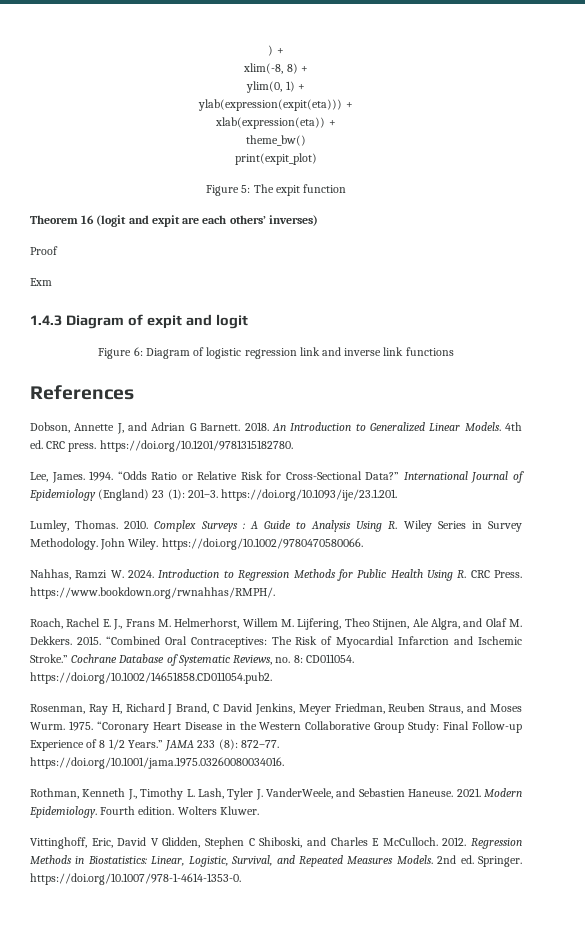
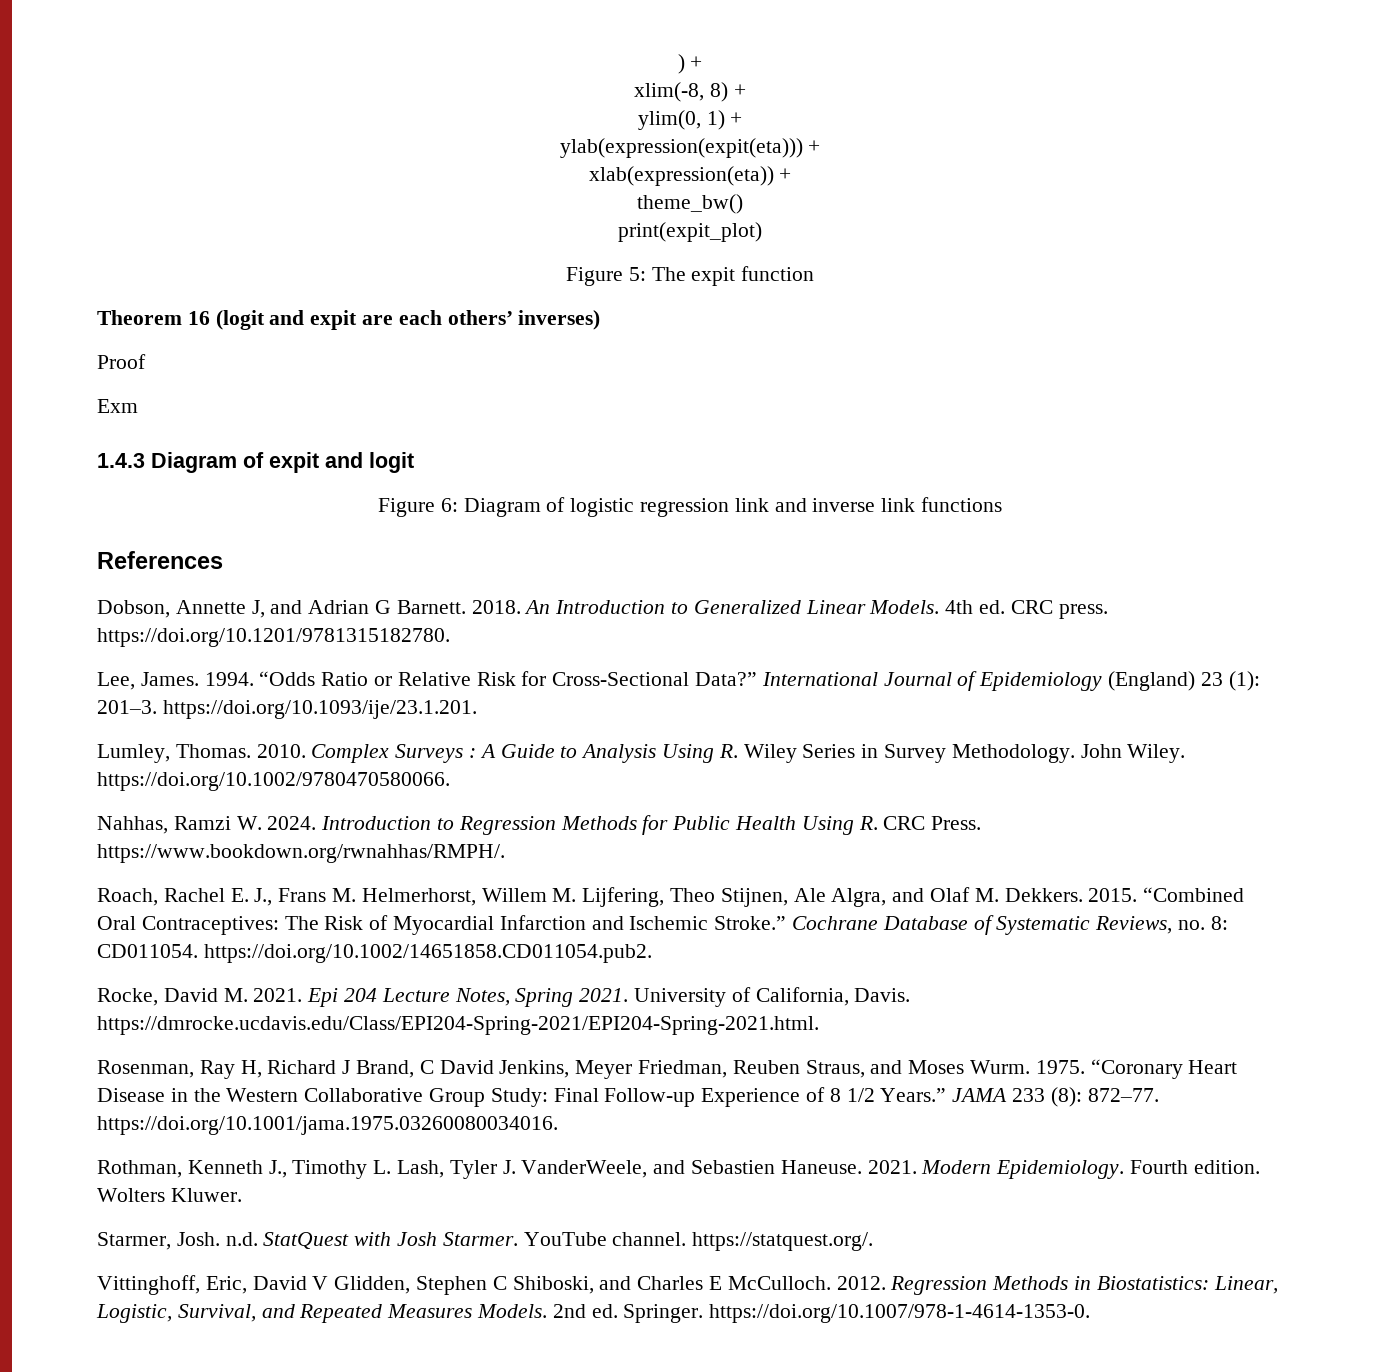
(272, 678) none -> [97,987,911,1007] [97,1016,819,1035] // Rocke, David M. 2021. Epi 204 Lecture Notes, Spring 2021. University of California, Davis. https://dmrocke.ucdavis.edu/Class/EPI204-Spring-2021/EPI204-Spring-2021.html.
(259, 810) none -> [97,1232,874,1251] // Starmer, Josh. n.d. StatQuest with Josh Starmer. YouTube channel. https://statquest.org/.

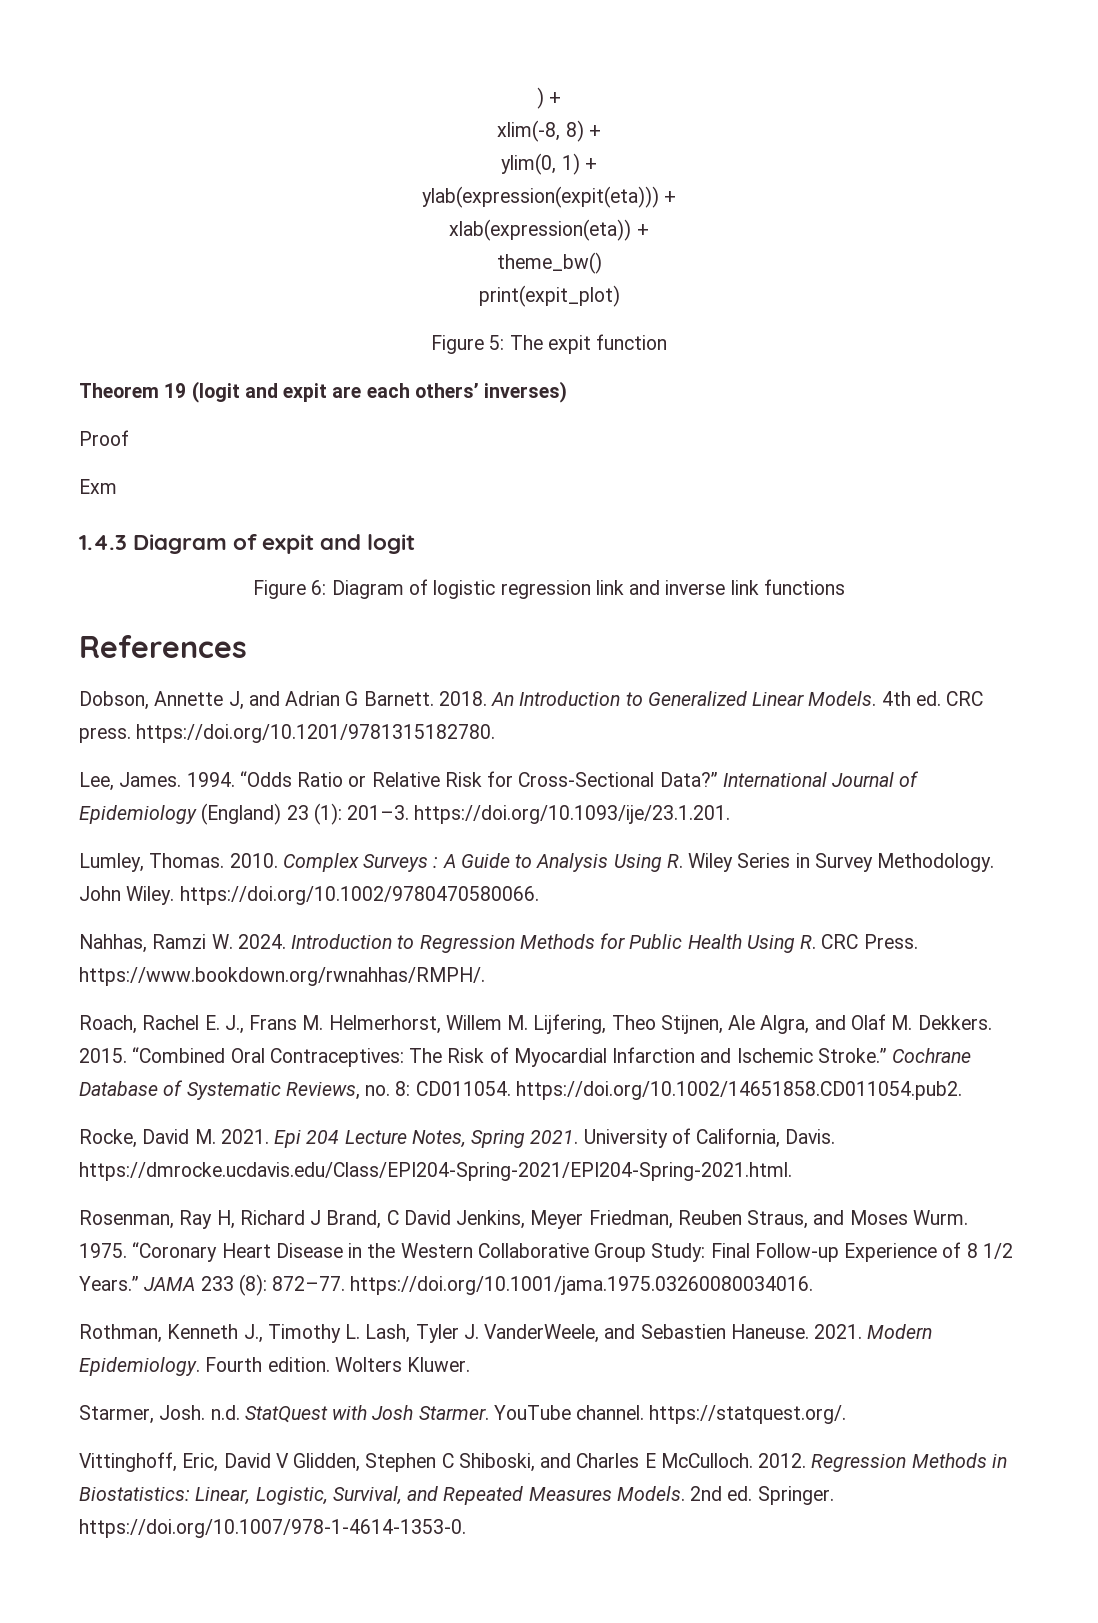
[187,311,210,325] 16 -> [164,383,187,398] 19

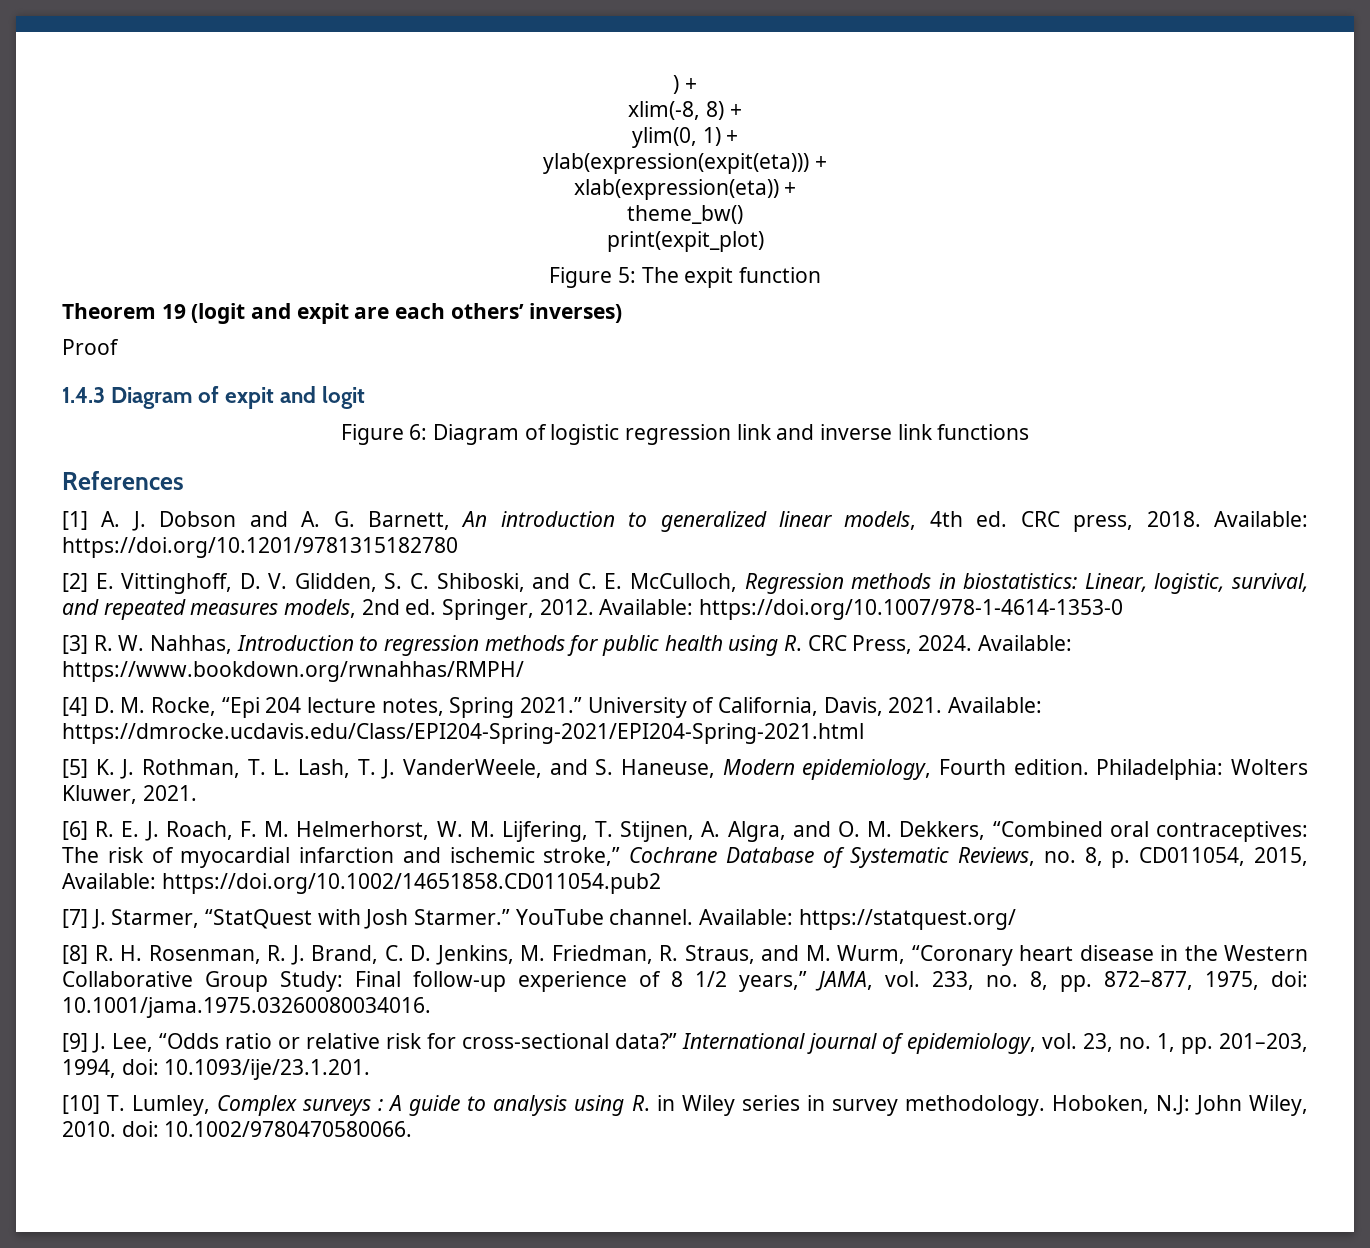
[79,479,117,494] // Exm -> (119, 347) none
[79,691,984,710] [79,724,496,743] [79,771,920,791] [79,803,731,825] [79,853,995,872] [79,886,539,905] [79,933,918,953] [79,967,485,986] [79,1015,298,1034] Dobson, Annette J, and Adrian G Barnett. 2018. An Introduction to Generalized Linear Models. 4th ed. CRC press. https://doi.org/10.1201/9781315182780. // Lee, James. 1994. “Odds Ratio or Relative Risk for Cross-Sectional Data?” International Journal of Epidemiology (England) 23 (1): 201–3. https://doi.org/10.1093/ije/23.1.201. // Lumley, Thomas. 2010. Complex Surveys : A Guide to Analysis Using R. Wiley Series in Survey Methodology. John Wiley. https://doi.org/10.1002/9780470580066. // Nahhas, Ramzi W. 2024. Introduction to Regression Methods for Public Health Using R. CRC Press. https://www.bookdown.org/rwnahhas/RMPH/. // Roach, Rachel E. J., Frans -> [62,511,1309,532] [62,537,458,558] [62,573,1308,594] [62,599,1124,620] [62,635,1072,656] [62,661,524,682] [62,697,1043,718] [62,723,864,744] [62,759,1308,780] [62,785,197,804] [62,821,257,841] [1] A. J. Dobson and A. G. Barnett, An introduction to generalized linear models, 4th ed. CRC press, 2018. Available: https://doi.org/10.1201/9781315182780 // [2] E. Vittinghoff, D. V. Glidden, S. C. Shiboski, and C. E. McCulloch, Regression methods in biostatistics: Linear, logistic, survival, and repeated measures models, 2nd ed. Springer, 2012. Available: https://doi.org/10.1007/978-1-4614-1353-0 // [3] R. W. Nahhas, Introduction to regression methods for public health using R. CRC Press, 2024. Available: https://www.bookdown.org/rwnahhas/RMPH/ // [4] D. M. Rocke, “Epi 204 lecture notes, Spring 2021.” University of California, Davis, 2021. Available: https://dmrocke.ucdavis.edu/Class/EPI204-Spring-2021/EPI204-Spring-2021.html // [5] K. J. Rothman, T. L. Lash, T. J. VanderWeele, and S. Haneuse, Modern epidemiology, Fourth edition. Philadelphia: Wolters Kluwer, 2021. // [6] R. E. J. Roach, F.
[445,1015,502,1030] Willem -> [436,821,463,837] W.
[611,1014,992,1034] [79,1047,887,1067] Theo Stijnen, Ale Algra, and Olaf M. Dekkers. 2015. “Combined Oral Contraceptives: The Risk of Myocardial Infarction and Ischemic Stroke.” -> [595,821,1308,842] [62,847,621,868] T. Stijnen, A. Algra, and O. M. Dekkers, “Combined oral contraceptives: The risk of myocardial infarction and ischemic stroke,”
[395,1081,962,1100] [79,1128,836,1148] [79,1162,792,1181] [79,1210,968,1229] [79,1242,343,1262] 8: CD011054. https://doi.org/10.1002/14651858.CD011054.pub2. // Rocke, David M. 2021. Epi 204 Lecture Notes, Spring 2021. University of California, Davis. https://dmrocke.ucdavis.edu/Class/EPI204-Spring-2021/EPI204-Spring-2021.html. // Rosenman, Ray H, Richard J Brand, C David Jenkins, Meyer Friedman, Reuben Straus, and Moses Wurm. 1975. “Coronary Heart Disease -> [1084,847,1308,868] [62,873,661,894] [62,909,1016,930] [62,945,1154,966] 8, p. CD011054, 2015, Available: https://doi.org/10.1002/14651858.CD011054.pub2 // [7] J. Starmer, “StatQuest with Josh Starmer.” YouTube channel. Available: https://statquest.org/ // [8] R. H. Rosenman, R. J. Brand, C. D. Jenkins, M. Friedman, R. Straus, and M. Wurm, “Coronary heart disease
[754,1243,938,1262] Follow-up Experience -> [413,971,627,992] follow-up experience
[79,1274,814,1296] [79,1324,933,1343] [79,1357,471,1376] [79,1405,847,1424] [79,1452,1007,1472] [79,1486,834,1505] [79,1519,466,1538] Years.” JAMA 233 (8): 872–77. https://doi.org/10.1001/jama.1975.03260080034016. // Rothman, Kenneth J., Timothy L. Lash, Tyler J. VanderWeele, and Sebastien Haneuse. 2021. Modern Epidemiology. Fourth edition. Wolters Kluwer. // Starmer, Josh. n.d. StatQuest with Josh Starmer. YouTube channel. https://statquest.org/. // Vittinghoff, Eric, David V Glidden, Stephen C Shiboski, and Charles E McCulloch. 2012. Regression Methods in Biostatistics: Linear, Logistic, Survival, and Repeated Measures Models. 2nd ed. Springer. https://doi.org/10.1007/978-1-4614-1353-0. -> [739,971,1308,992] [62,997,431,1018] [62,1033,1308,1054] [62,1059,371,1080] [62,1095,1308,1116] [62,1121,413,1137] years,” JAMA, vol. 233, no. 8, pp. 872–877, 1975, doi: 10.1001/jama.1975.03260080034016. // [9] J. Lee, “Odds ratio or relative risk for cross-sectional data?” International journal of epidemiology, vol. 23, no. 1, pp. 201–203, 1994, doi: 10.1093/ije/23.1.201. // [10] T. Lumley, Complex surveys : A guide to analysis using R. in Wiley series in survey methodology. Hoboken, N.J: John Wiley, 2010. doi: 10.1002/9780470580066.

